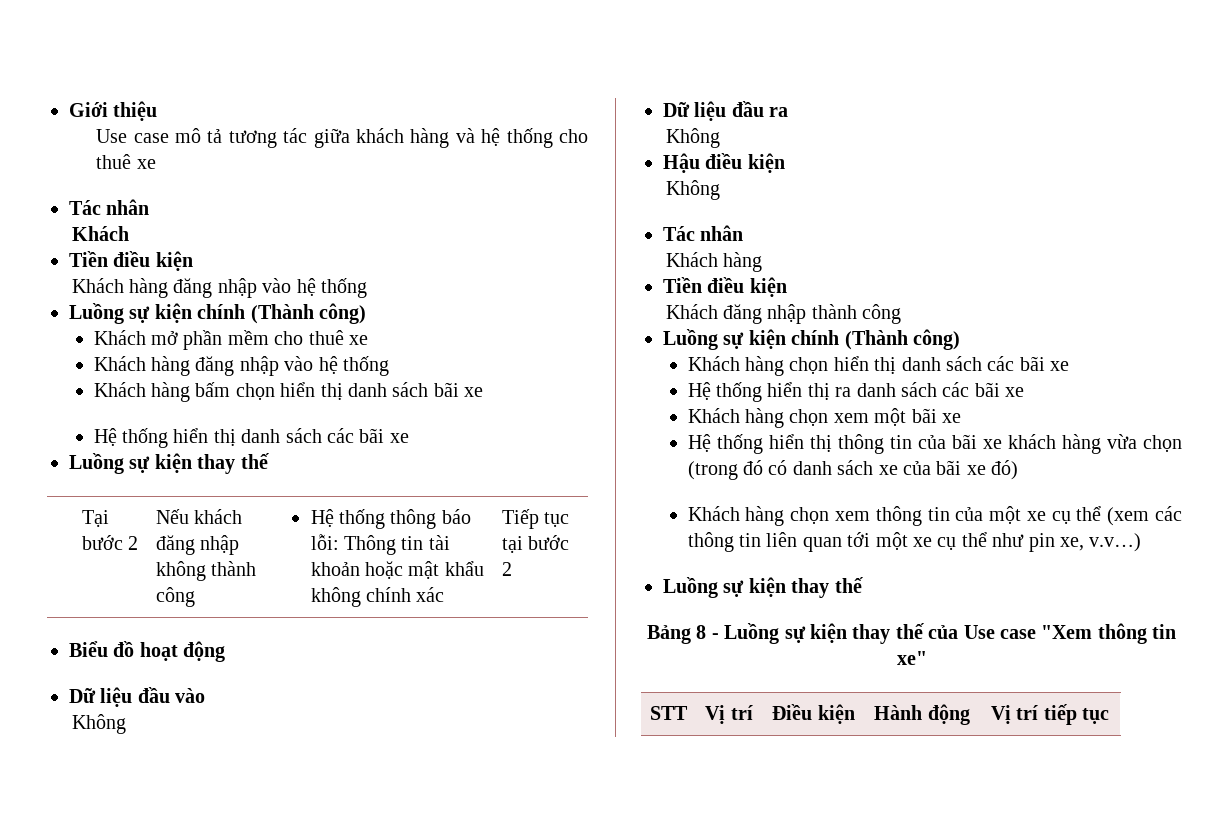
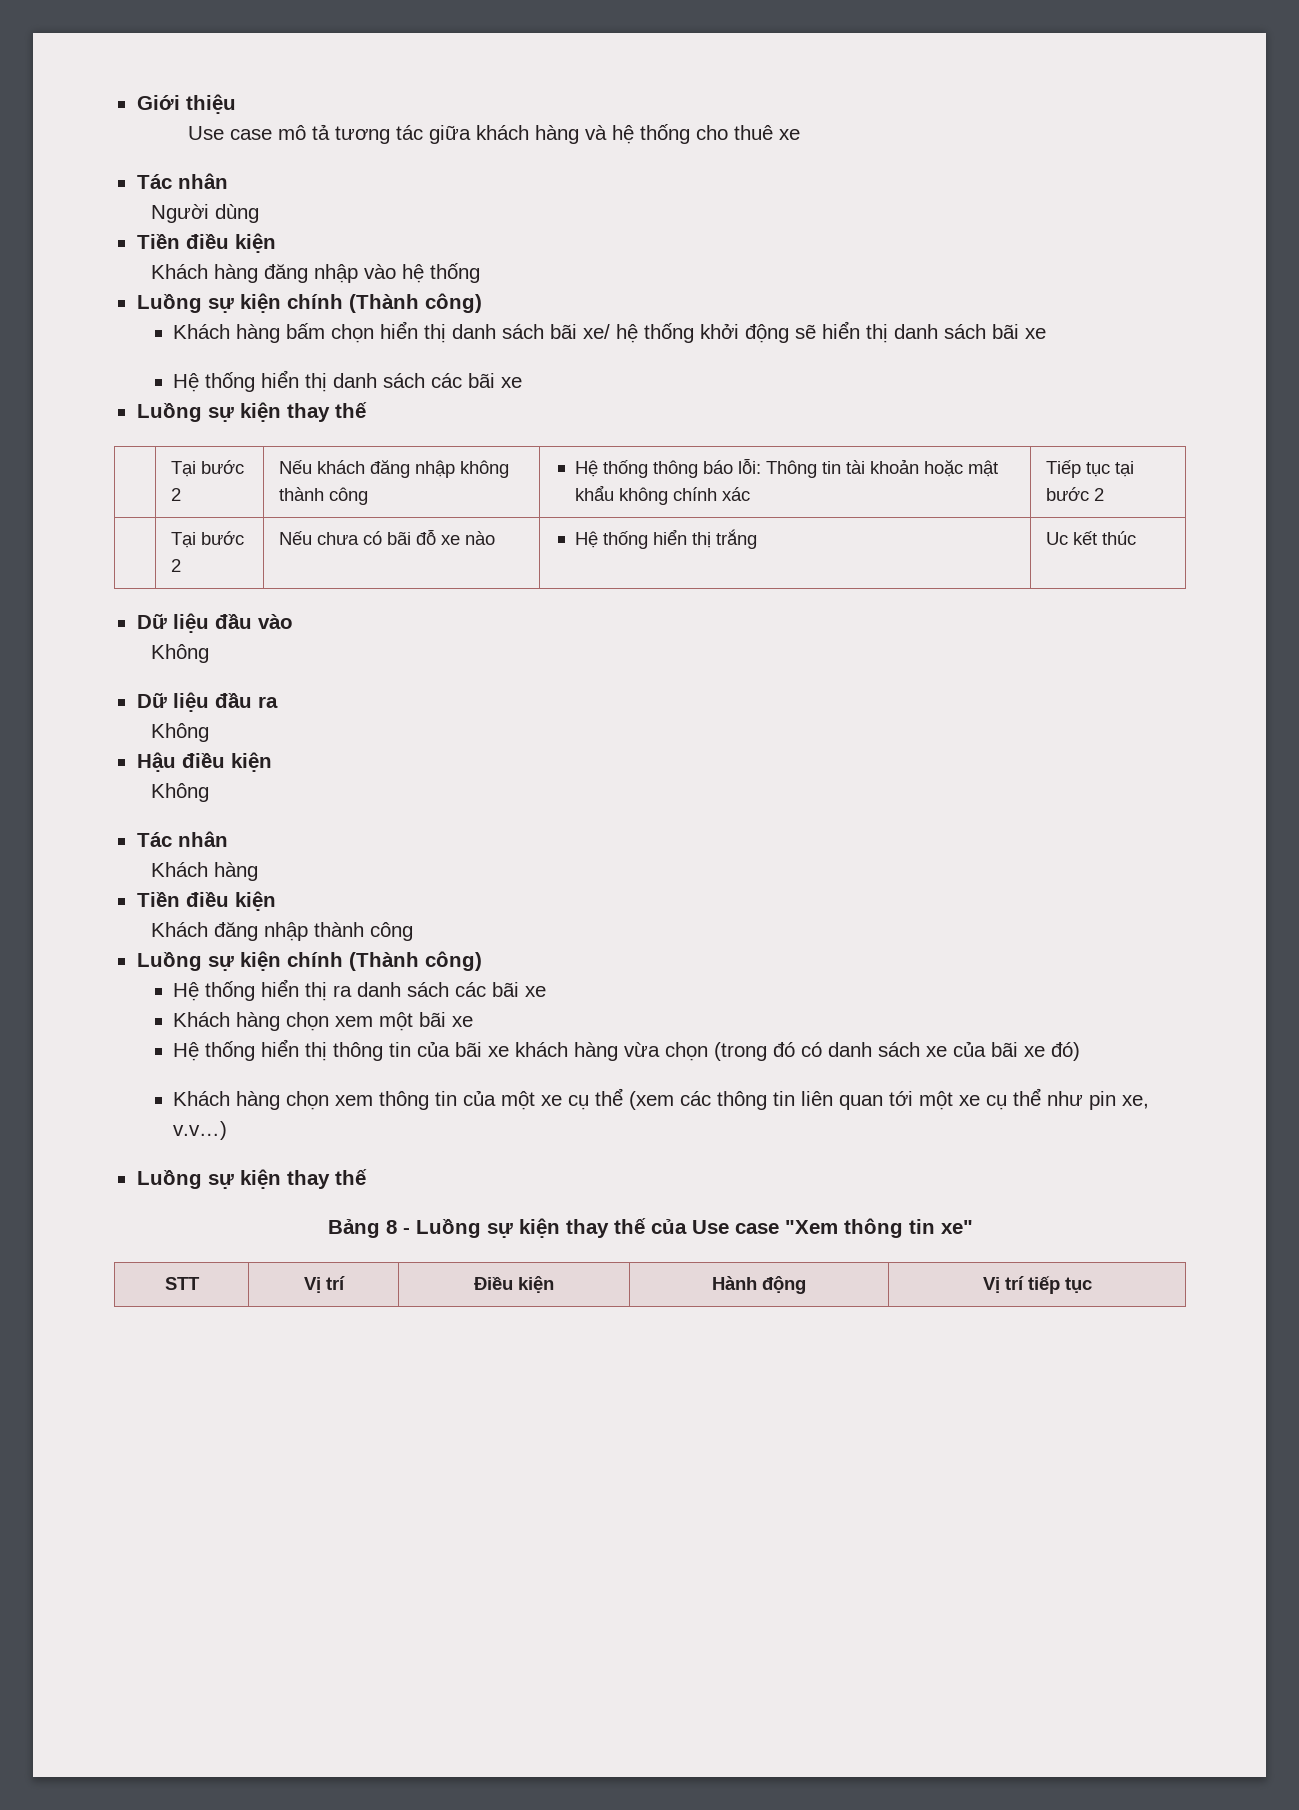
[71,226,129,241] Khách -> [150,204,259,223] Người dùng
[93,330,369,350] [93,356,390,376] // Khách mở phần mềm cho thuê xe // Khách hàng đăng nhập vào hệ thống -> (482, 303) none
(459, 389) none -> [583,321,1020,343] xe/ hệ thống khởi động sẽ hiển thị danh sách bãi
[69,641,226,662] // Biểu đồ hoạt động -> [170,531,244,548] [170,559,181,572] [278,529,495,545] [574,529,757,549] [1045,531,1136,545] // | Tại bước 2 | Nếu chưa có bãi đỗ xe nào | Hệ thống hiển thị trắng | Uc kết thúc
[687,356,1070,376] // Khách hàng chọn hiển thị danh sách các bãi xe -> (482, 961) none

